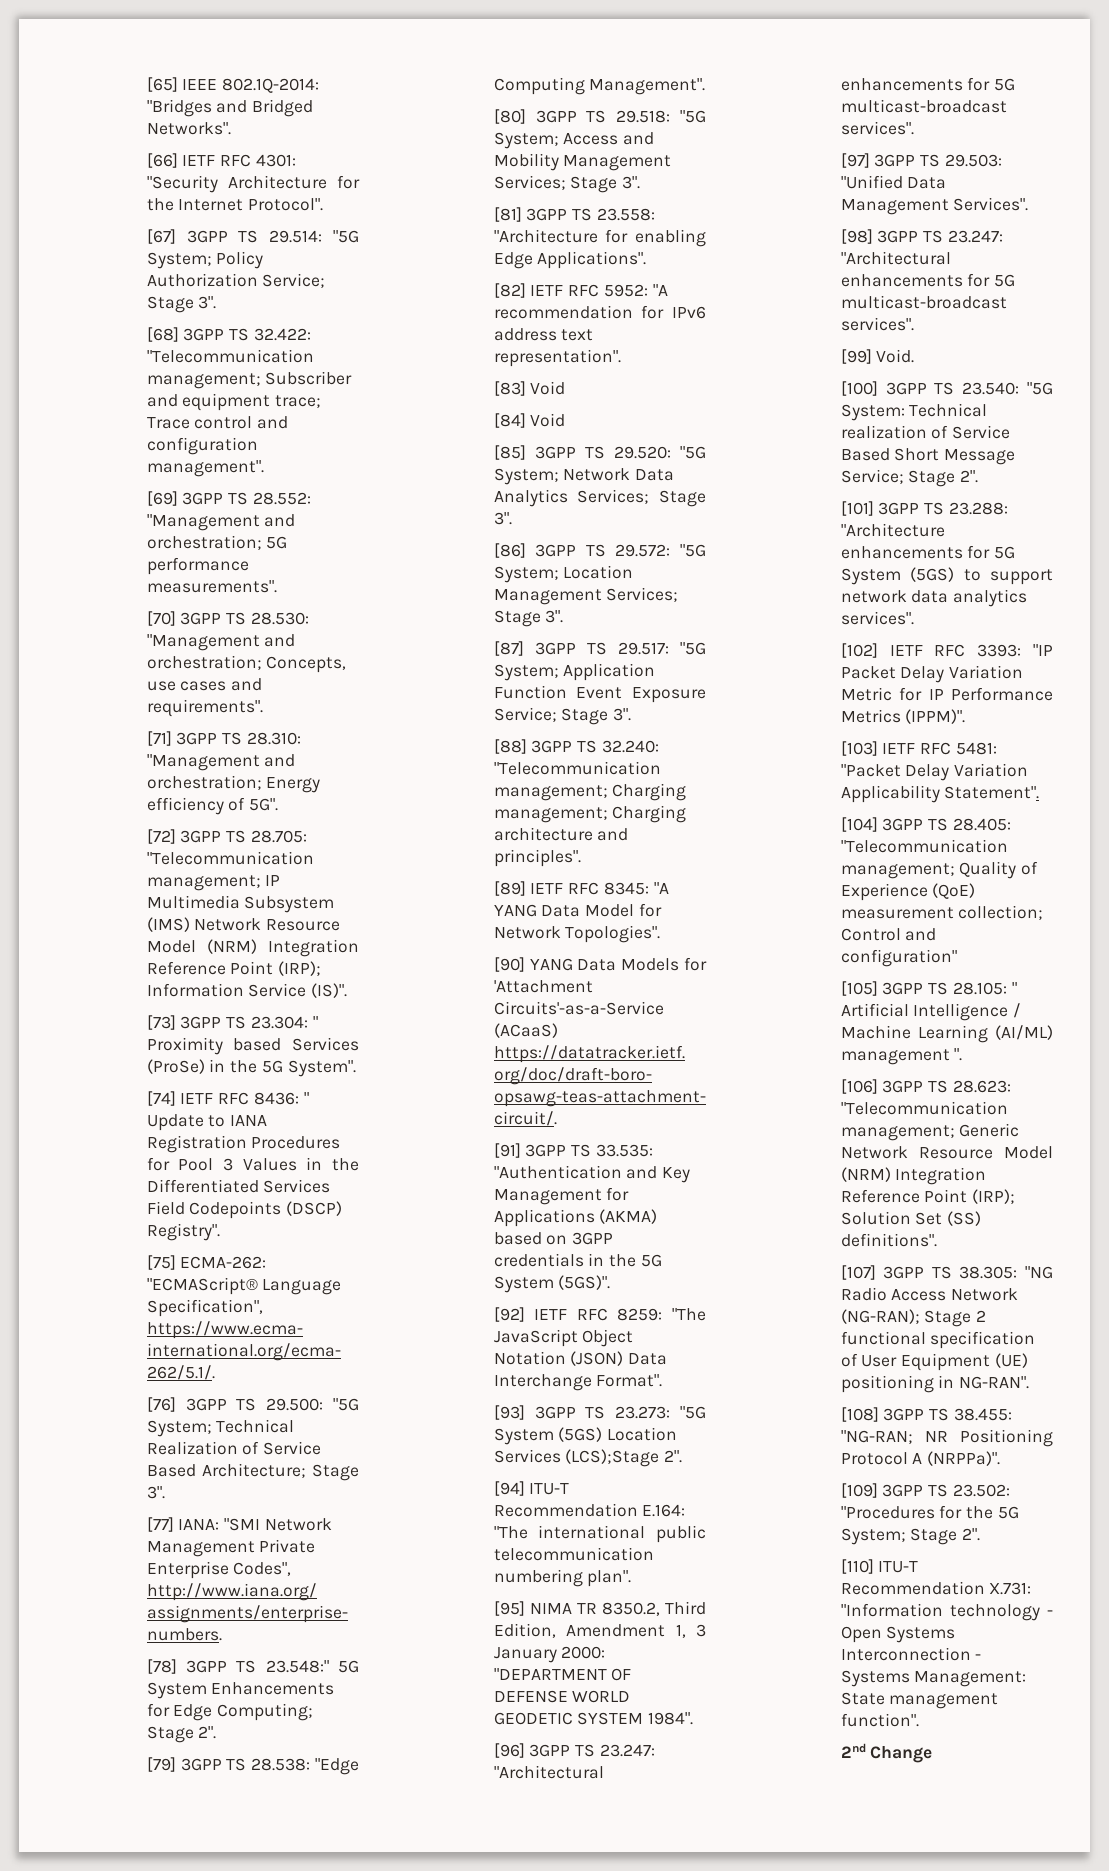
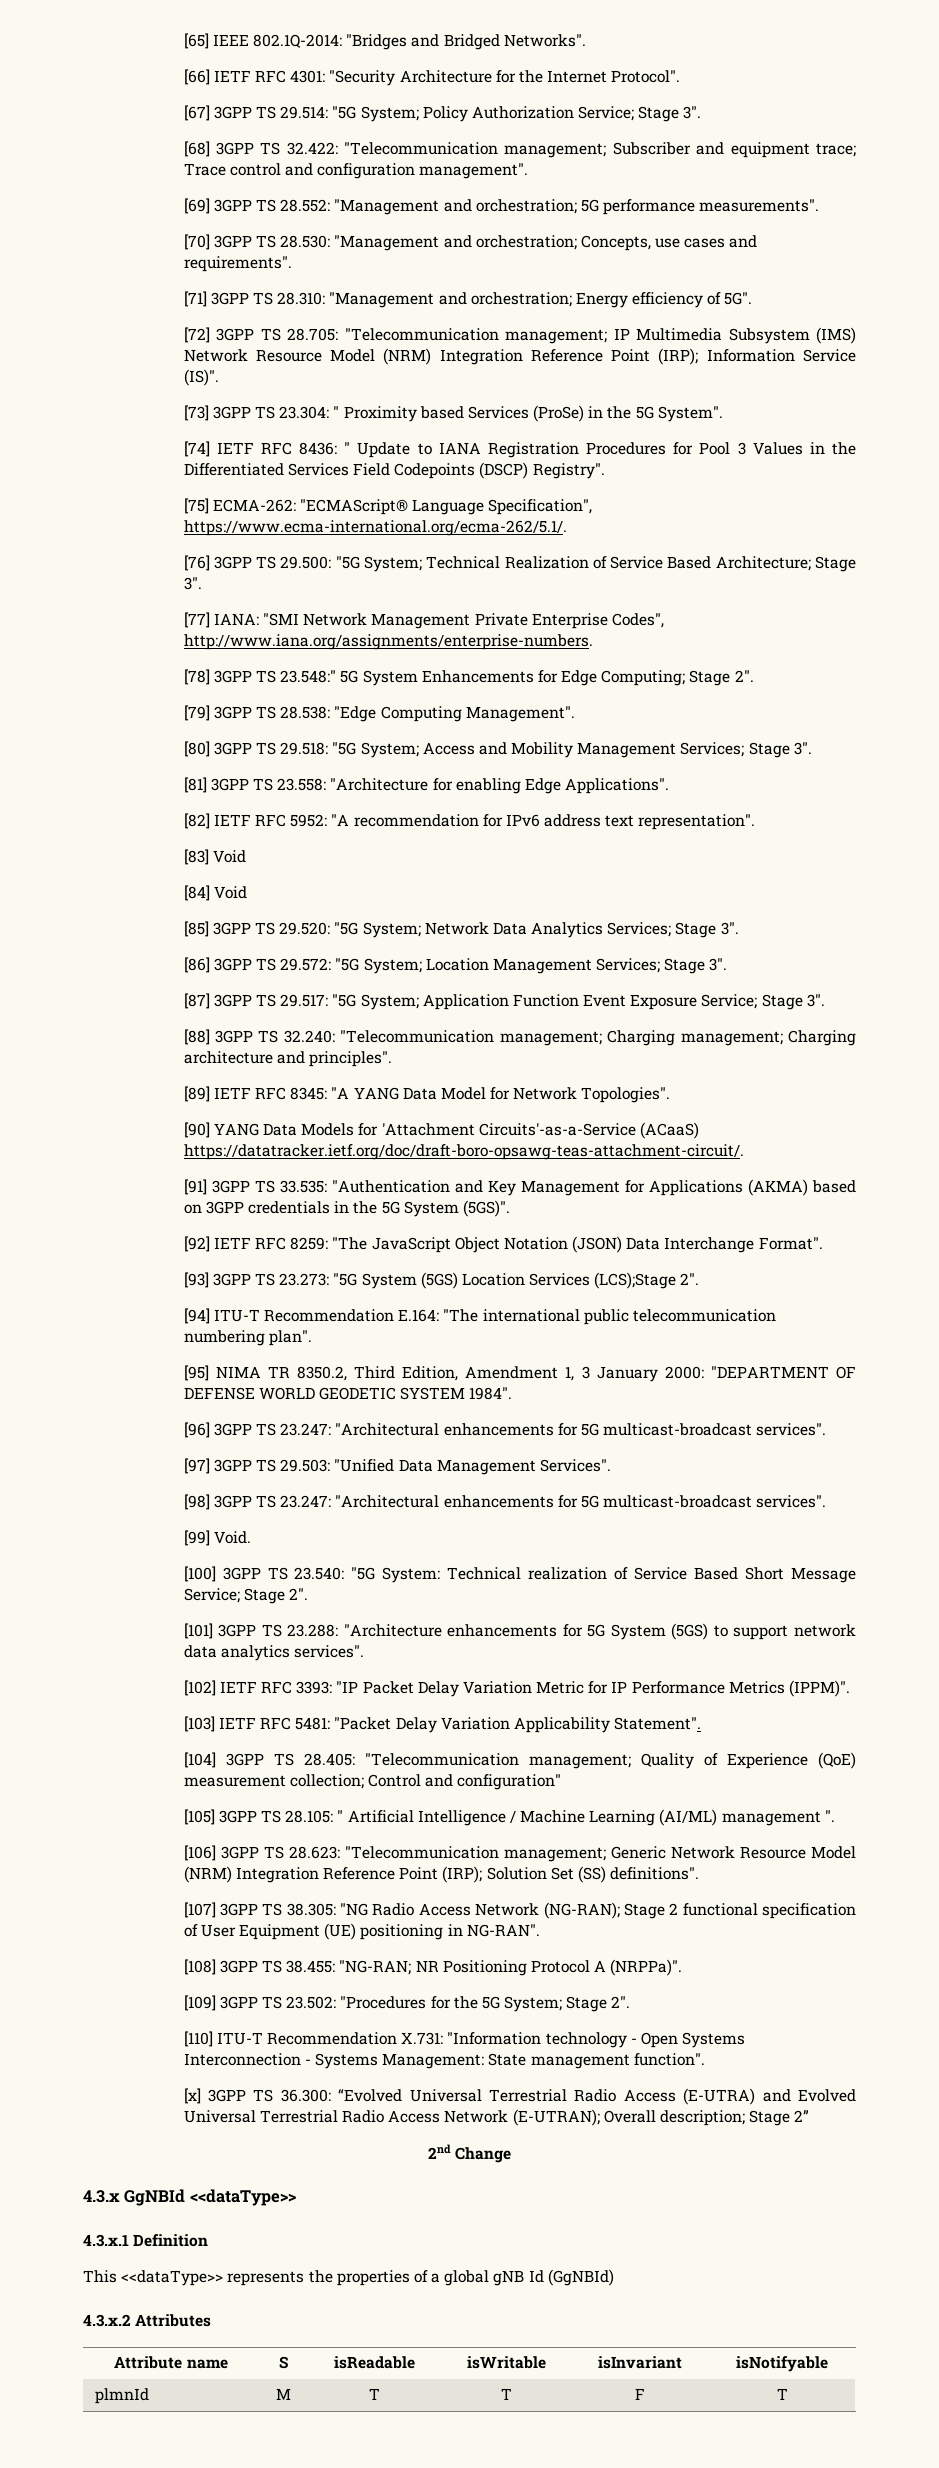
[840,1743,933,1763] 2nd Change -> [183,2088,856,2105] [183,2109,810,2126] [427,2144,512,2163] [83,2189,296,2206] [83,2234,209,2247] [83,2269,614,2286] [83,2314,212,2327] [114,2356,228,2369] [278,2356,288,2369] [333,2356,415,2369] [466,2356,546,2369] [598,2356,682,2369] [736,2356,828,2372] [94,2388,149,2404] [275,2388,291,2400] [368,2388,380,2400] [500,2388,512,2400] [635,2388,645,2400] [776,2388,788,2400] [x] 3GPP TS 36.300: “Evolved Universal Terrestrial Radio Access (E-UTRA) and Evolved Universal Terrestrial Radio Access Network (E-UTRAN); Overall description; Stage 2” // 2nd Change // 4.3.x GgNBId <<dataType>> // 4.3.x.1 Definition // This <<dataType>> represents the properties of a global gNB Id (GgNBId) // 4.3.x.2 Attributes // Attribute name | S | isReadable | isWritable | isInvariant | isNotifyable // plmnId | M | T | T | F | T

